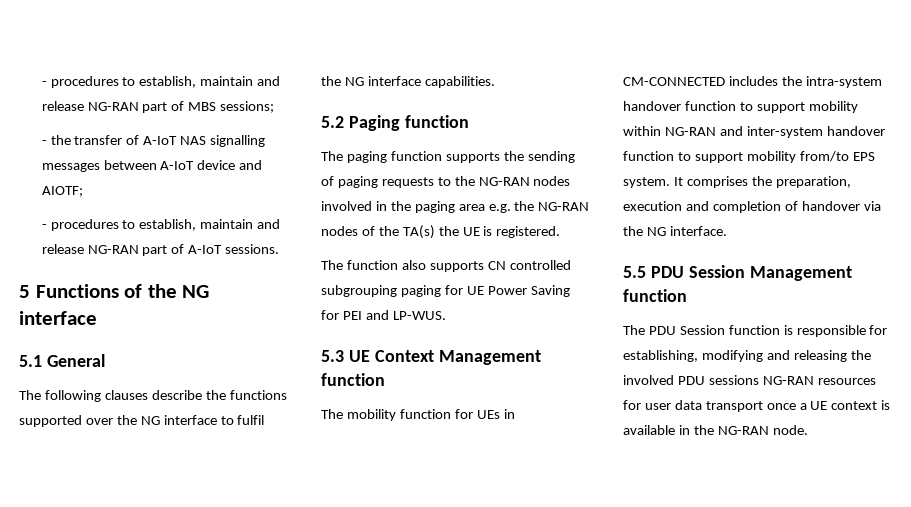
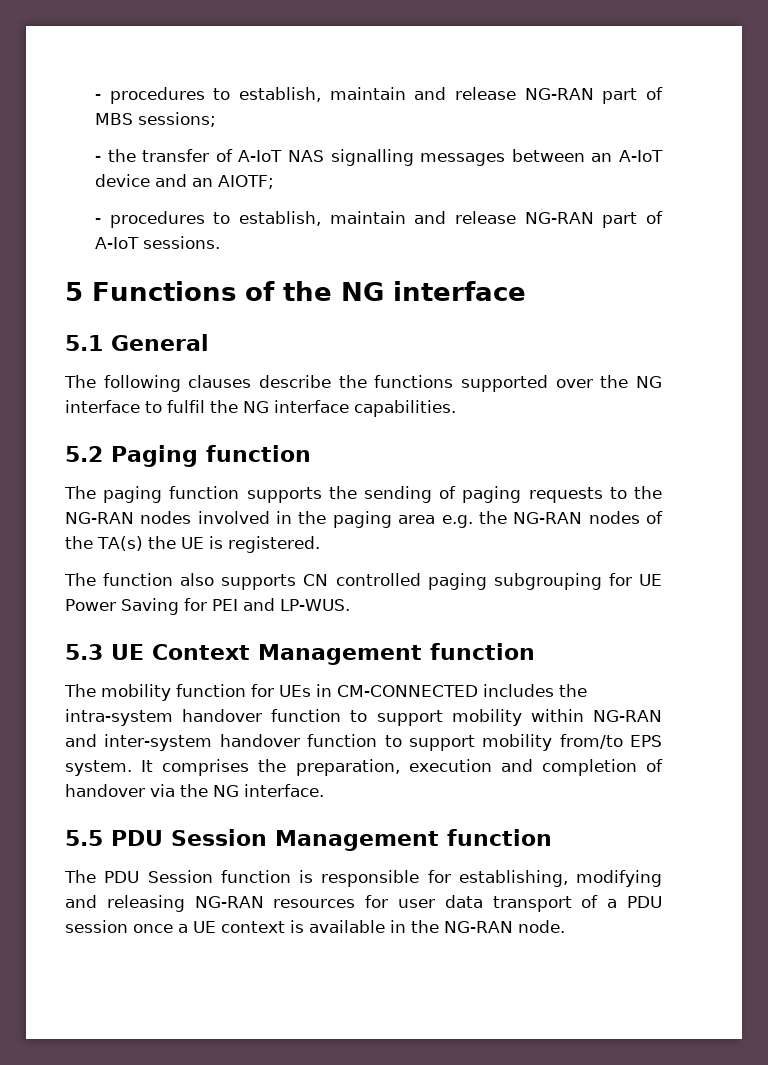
(157, 165) none -> [591,153,613,162] an
(263, 165) none -> [191,178,213,187] an
[321,285,441,297] subgrouping paging -> [427,573,602,590] paging subgrouping
[850,350,871,360] [623,375,759,385] the involved PDU sessions -> (185, 903) none
(763, 406) none -> [581,895,662,908] [65,920,128,933] of a PDU session

